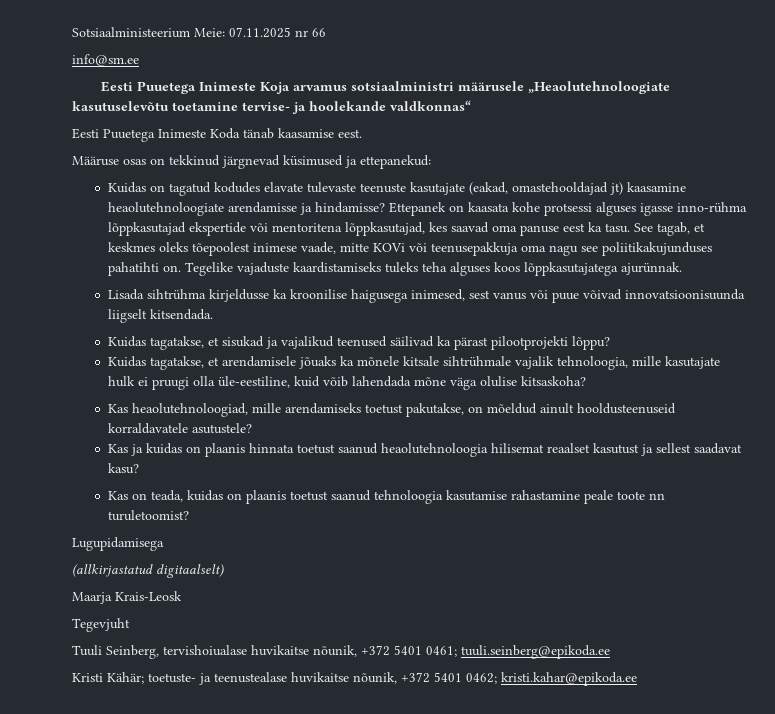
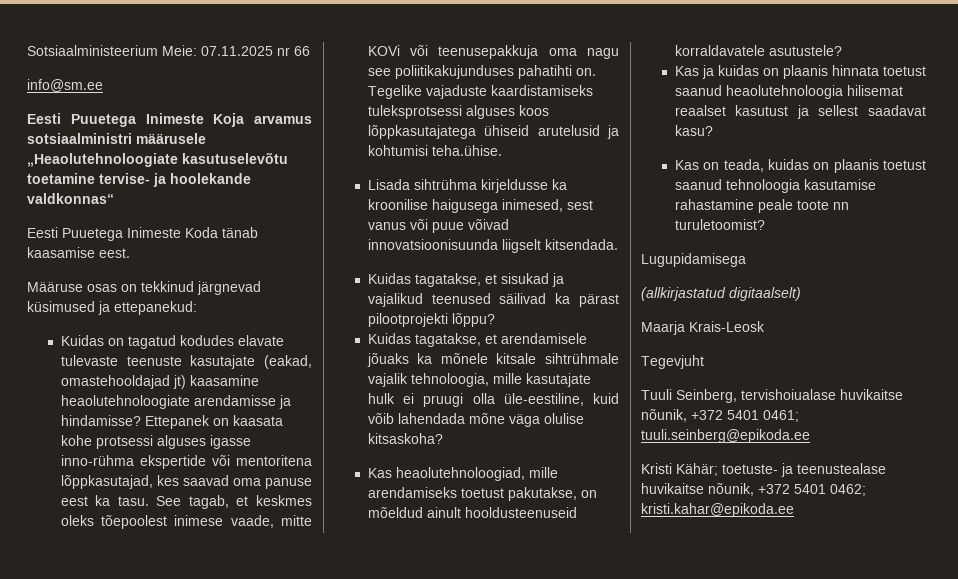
[107,222,186,236] lõppkasutajad -> (134, 460) none
[384,262,447,273] tuleks teha -> [367,105,462,119] tuleksprotsessi
[620,262,682,275] ajurünnak. -> [484,125,619,139] [367,145,502,156] ühiseid arutelusid ja kohtumisi teha.ühise.

